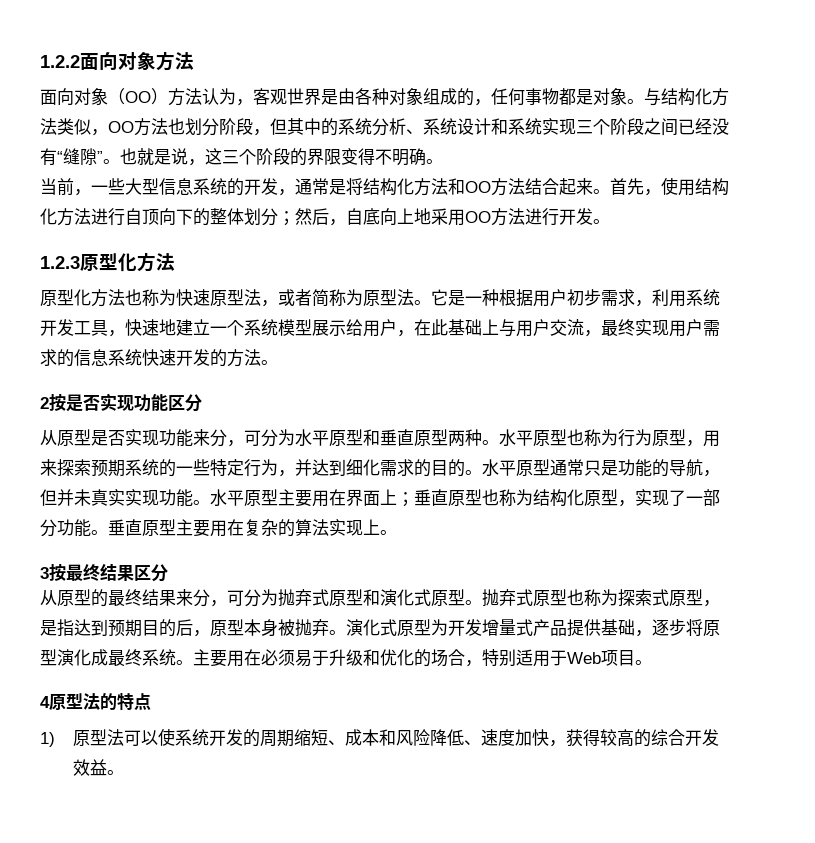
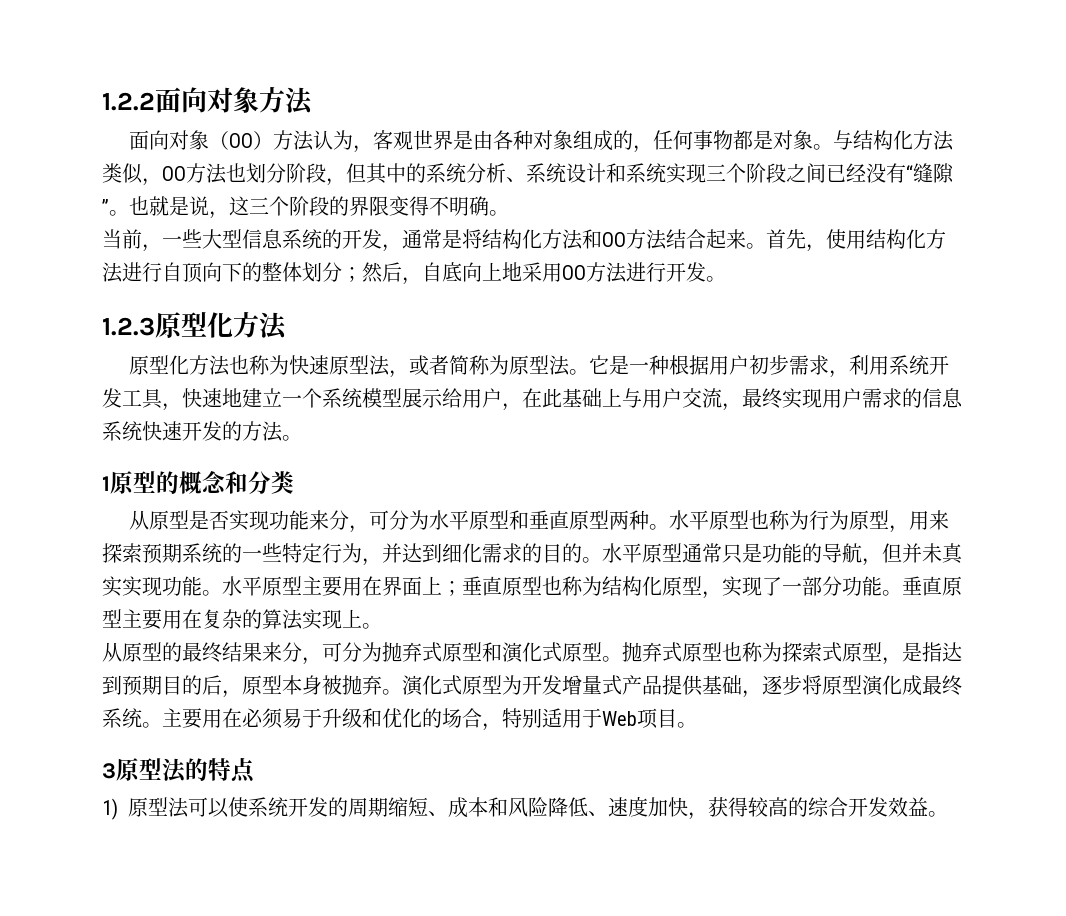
[40,393,202,412] 2按是否实现功能区分 -> [102,471,294,494] 1原型的概念和分类
[40,563,168,582] // 3按最终结果区分 -> (382, 626) none
[40,696,50,708] 4 -> [102,763,116,779] 3

